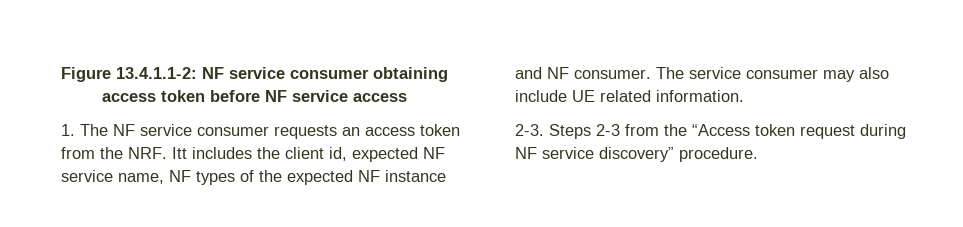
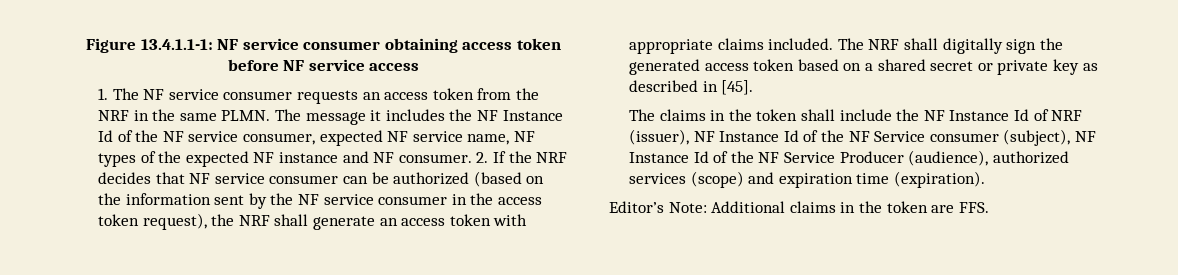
[116,67,197,79] 13.4.1.1-2: -> [140,39,213,50] 13.4.1.1-1:
[127,147,347,161] NRF. Itt includes the client id, -> [98,109,563,125] [98,130,316,145] NRF in the same PLMN. The message it includes the NF Instance Id of the NF service consumer,
[655,67,889,82] [514,90,744,102] [514,124,906,139] [514,147,758,162] The service consumer may also include UE related information. // 2-3. Steps 2-3 from the “Access token request during NF service discovery” procedure. -> [476,151,568,163] [98,171,545,187] [98,193,543,209] [98,213,528,230] [629,38,1063,54] [629,59,1098,75] [629,80,754,95] [629,109,1083,121] [629,129,1097,146] [629,150,1069,166] [629,171,986,188] [609,201,989,213] 2. If the NRF decides that NF service consumer can be authorized (based on the information sent by the NF service consumer in the access token request), the NRF shall generate an access token with appropriate claims included. The NRF shall digitally sign the generated access token based on a shared secret or private key as described in [45]. // The claims in the token shall include the NF Instance Id of NRF (issuer), NF Instance Id of the NF Service consumer (subject), NF Instance Id of the NF Service Producer (audience), authorized services (scope) and expiration time (expiration). // Editor’s Note: Additional claims in the token are FFS.

